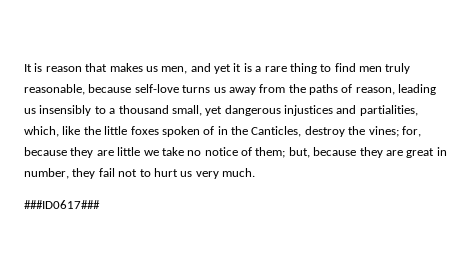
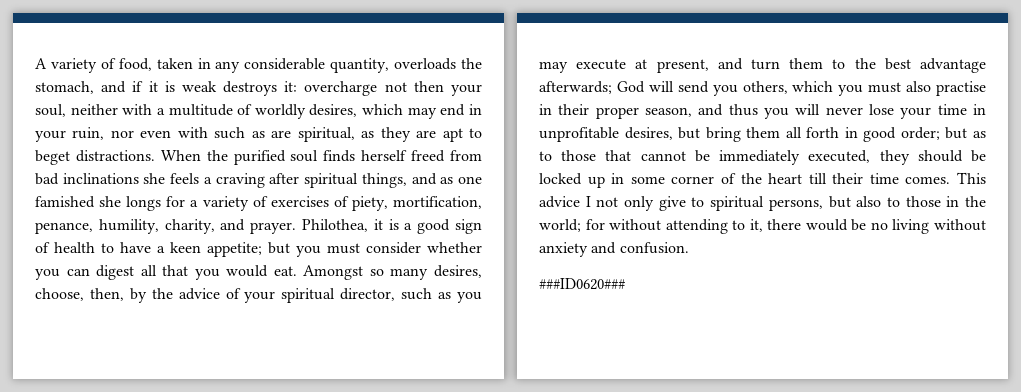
[24,63,411,74] [24,84,437,95] [24,105,418,116] [24,126,421,137] [24,147,447,158] [24,168,255,179] [24,200,100,209] It is reason that makes us men, and yet it is a rare thing to find men truly reasonable, because self-love turns us away from the paths of reason, leading us insensibly to a thousand small, yet dangerous injustices and partialities, which, like the little foxes spoken of in the Canticles, destroy the vines; for, because they are little we take no notice of them; but, because they are great in number, they fail not to hurt us very much. // ###ID0617### -> [35,58,482,73] [35,81,483,96] [35,104,482,119] [35,127,482,142] [35,150,483,165] [35,173,483,188] [35,196,482,211] [35,219,483,234] [35,242,482,257] [35,265,483,280] [35,288,483,303] [539,58,986,73] [539,81,986,96] [539,104,986,119] [539,127,987,142] [539,150,986,165] [539,172,986,188] [539,196,986,211] [539,219,987,234] [539,242,689,257] [539,278,625,290] A variety of food, taken in any considerable quantity, overloads the stomach, and if it is weak destroys it: overcharge not then your soul, neither with a multitude of worldly desires, which may end in your ruin, nor even with such as are spiritual, as they are apt to beget distractions. When the purified soul finds herself freed from bad inclinations she feels a craving after spiritual things, and as one famished she longs for a variety of exercises of piety, mortification, penance, humility, charity, and prayer. Philothea, it is a good sign of health to have a keen appetite; but you must consider whether you can digest all that you would eat. Amongst so many desires, choose, then, by the advice of your spiritual director, such as you may execute at present, and turn them to the best advantage afterwards; God will send you others, which you must also practise in their proper season, and thus you will never lose your time in unprofitable desires, but bring them all forth in good order; but as to those that cannot be immediately executed, they should be locked up in some corner of the heart till their time comes. This advice I not only give to spiritual persons, but also to those in the world; for without attending to it, there would be no living without anxiety and confusion. // ###ID0620###

